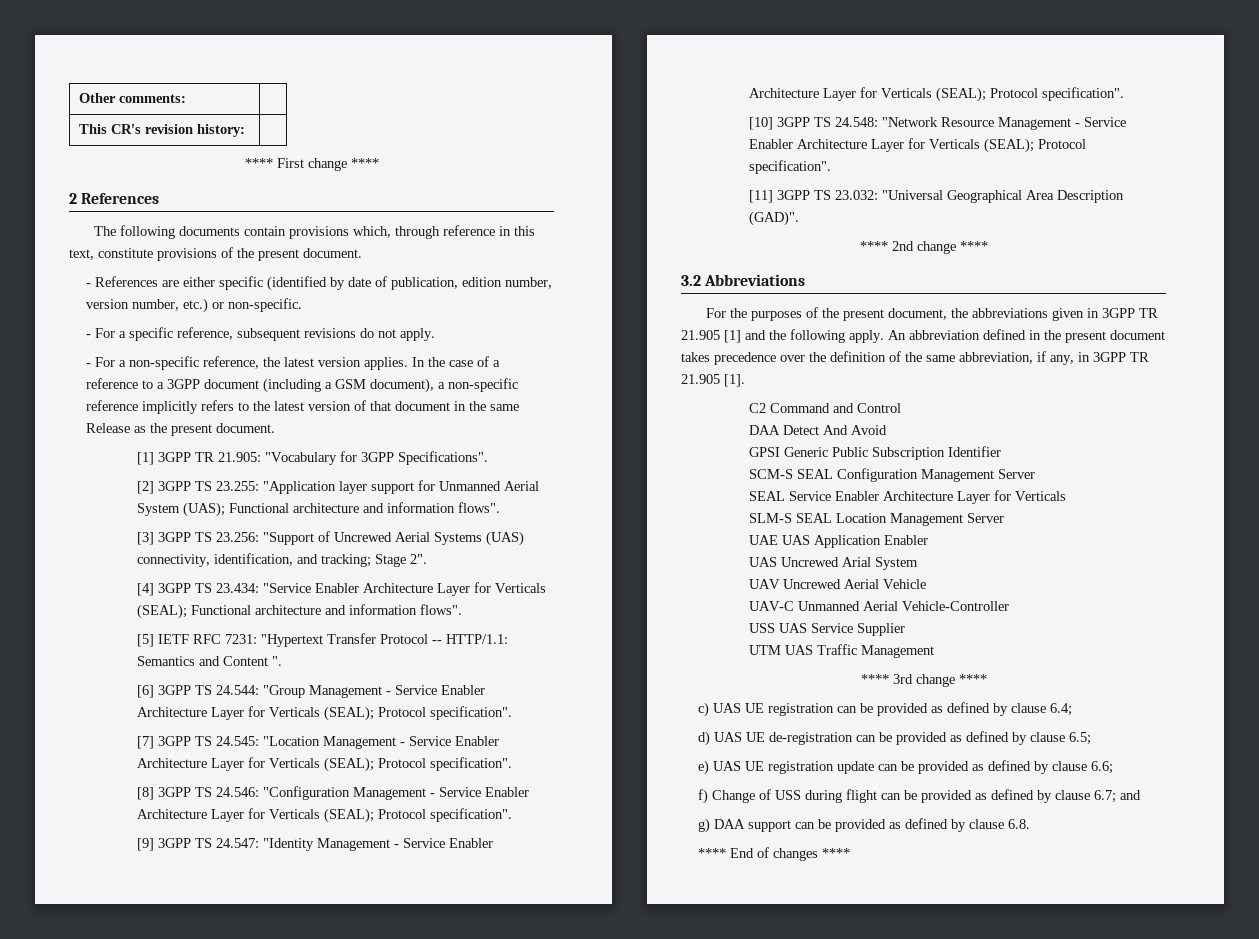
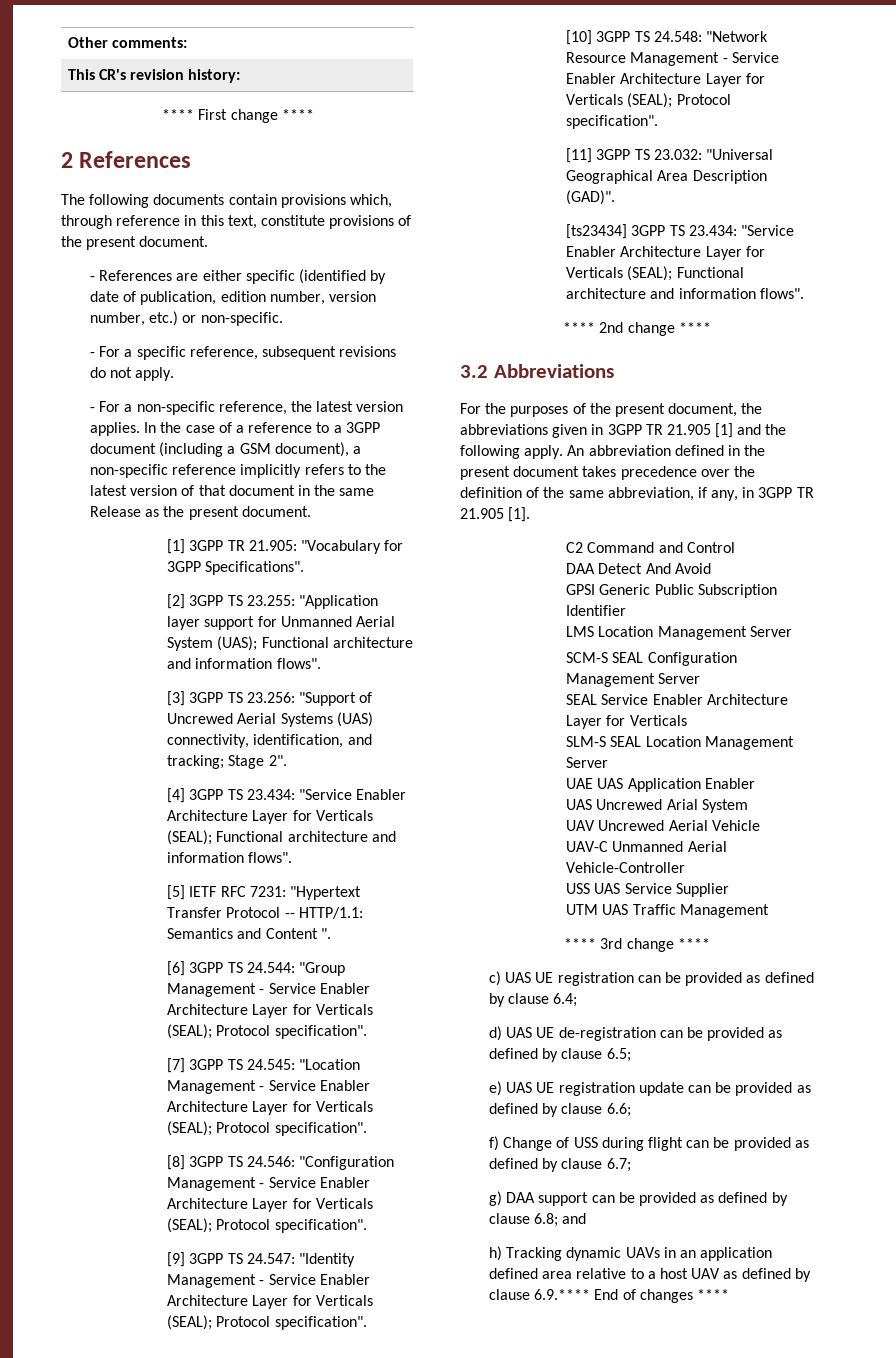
(799, 218) none -> [566,224,794,239] [566,246,765,260] [566,266,744,281] [566,288,804,299] // [ts23434] 3GPP TS 23.434: "Service Enabler Architecture Layer for Verticals (SEAL); Functional architecture and information flows".
(1001, 451) none -> [566,626,792,640] // LMS Location Management Server
[1119,790,1141,800] and -> (631, 1165) none
[1007,819,1030,829] [697,848,726,858] 6.8. // **** -> [534,1213,587,1227] [489,1246,773,1261] [489,1268,811,1282] [489,1289,591,1300] 6.8; and // h) Tracking dynamic UAVs in an application defined area relative to a host UAV as defined by clause 6.9.****

